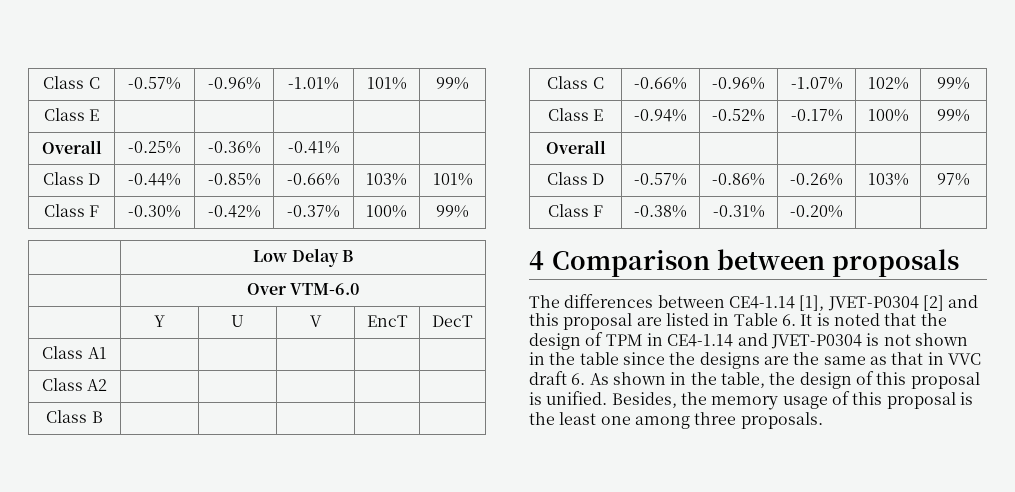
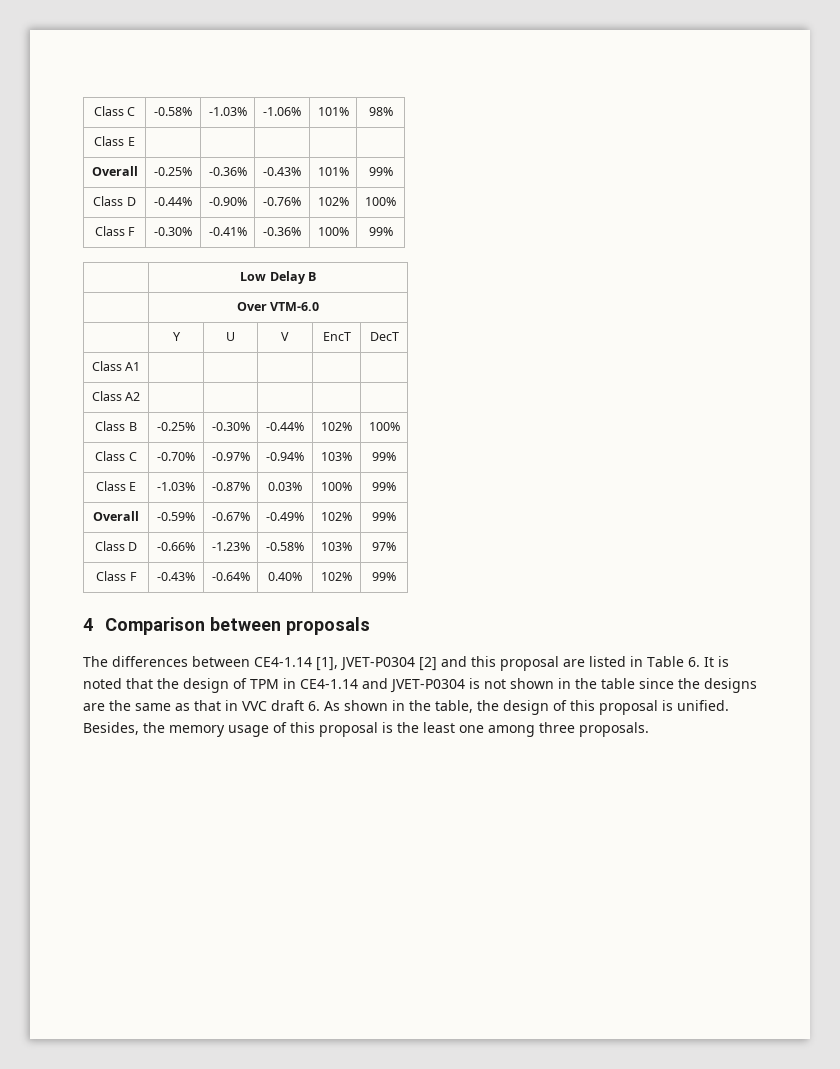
[43,76,100,89] [128,77,181,90] [207,77,261,90] [288,77,339,90] [366,77,407,90] [436,77,469,90] Class C | -0.57% | -0.96% | -1.01% | 101% | 99% -> [93,106,136,116] [154,107,192,116] [208,107,247,116] [263,107,301,116] [317,107,349,116] [368,107,393,116] Class C | -0.58% | -1.03% | -1.06% | 101% | 98%
[287,141,340,154] -0.41% | | -> [263,167,301,176] [317,167,349,176] [368,167,393,176] -0.43% | 101% | 99%
[207,173,261,186] [287,173,340,186] [366,173,407,186] [432,173,473,186] -0.85% | -0.66% | 103% | 101% -> [208,197,247,206] [263,197,301,206] [317,197,349,206] [365,197,396,206] -0.90% | -0.76% | 102% | 100%
[207,205,261,218] [287,205,340,218] -0.42% | -0.37% -> [208,227,247,236] [263,227,301,236] -0.41% | -0.36%
[547,76,604,89] [634,77,687,90] [712,77,765,90] [790,77,843,90] [867,77,909,90] [937,77,970,90] [547,108,604,121] [634,109,687,122] [712,109,765,122] [790,109,843,122] | | | | // Class C | -0.66% | -0.96% | -1.07% | 102% | 99% // Class E | -0.94% | -0.52% | -0.17% -> [157,422,195,431] [211,422,250,431] [266,422,304,431] [321,422,352,431] [368,422,400,431] [95,451,137,461] [157,452,195,461] [211,452,250,461] [266,452,304,461] [321,452,352,461] [372,452,396,461] [95,481,137,491] [157,482,195,491] [211,482,250,491] [268,482,302,491] -0.25% | -0.30% | -0.44% | 102% | 100% // Class C | -0.70% | -0.97% | -0.94% | 103% | 99% // Class E | -1.03% | -0.87% | 0.03%
[546,172,605,185] [634,173,687,186] [712,173,765,186] [790,173,843,186] | | | | // Class D | -0.57% | -0.86% | -0.26% -> [157,512,195,521] [211,512,250,521] [266,512,304,521] [321,512,352,521] [372,512,396,521] [94,541,138,551] [157,542,195,551] [211,542,250,551] [266,542,304,551] -0.59% | -0.67% | -0.49% | 102% | 99% // Class D | -0.66% | -1.23% | -0.58%
[634,205,687,218] [712,205,765,218] [790,205,843,218] -0.38% | -0.31% | -0.20% | | -> [157,572,195,581] [211,572,250,581] [268,572,302,581] [321,572,352,581] [372,572,396,581] -0.43% | -0.64% | 0.40% | 102% | 99%

